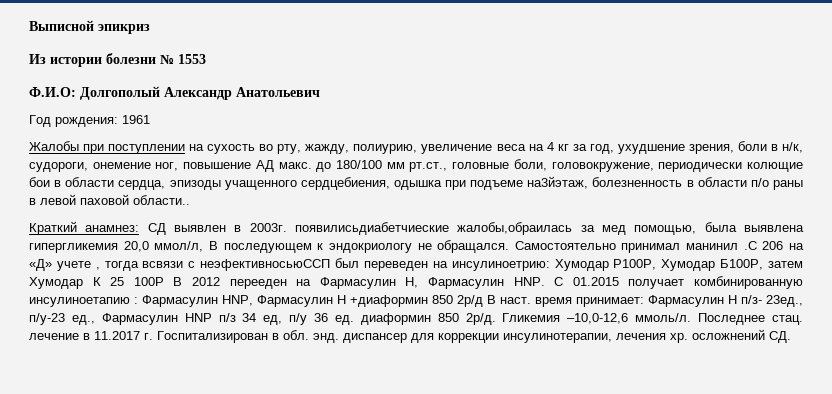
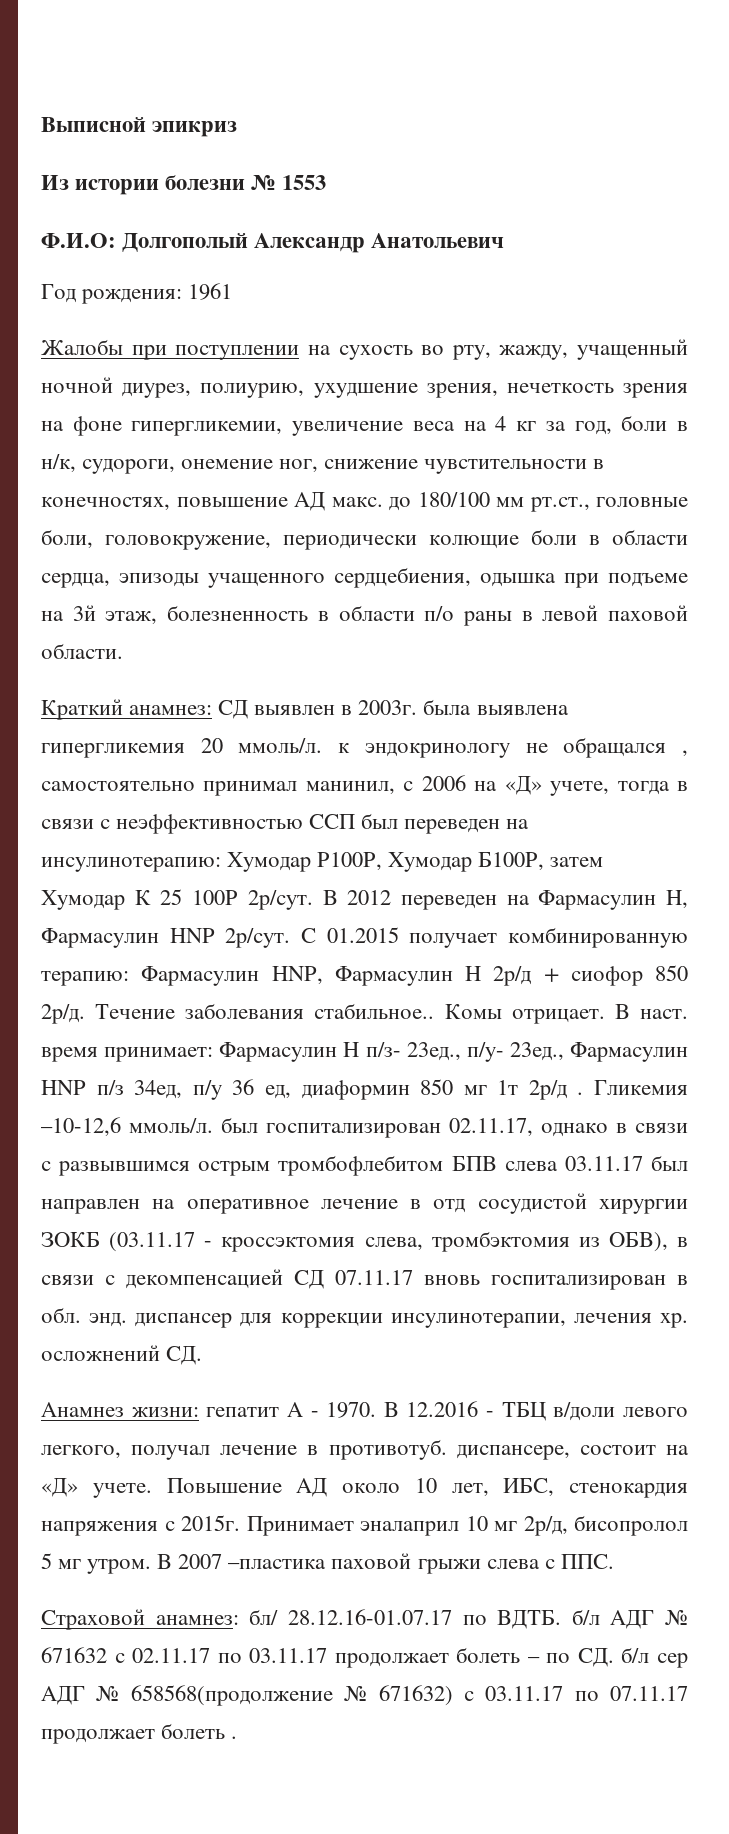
[353,144,418,154] полиурию, -> [577,339,688,360] [41,377,688,398] [41,416,283,436] учащенный ночной диурез, полиурию, ухудшение зрения, нечеткость зрения на фоне гипергликемии,
[617,144,734,154] ухудшение зрения, -> (612, 428) none
(179, 166) none -> [324,459,605,474] [41,497,170,511] снижение чувстительности в конечностях,
[29,177,50,187] бои -> [531,529,577,545] боли
[527,176,589,189] на3йэтаж, -> [41,605,158,625] на 3й этаж,
[133,195,190,205] области.. -> [41,643,123,659] области.
[295,222,805,235] [29,240,804,253] [29,259,331,271] появилисьдиабетчиеские жалобы,обраилась за мед помощью, была выявлена гипергликемия 20,0 ммол/л, В последующем к эндокриологу не обращался. Самостоятельно принимал манинил .С 206 на «Д» учете , тогда всвязи с неэфективносьюССП -> [423,699,569,715] [41,737,688,758] [41,775,689,796] [41,814,356,834] была выявлена гипергликемия 20 ммоль/л. к эндокринологу не обращался , самостоятельно принимал манинил, с 2006 на «Д» учете, тогда в связи с неэффективностью ССП
[451,261,550,271] инсулиноетрию: -> [41,857,221,872] инсулинотерапию:
(164, 281) none -> [247,890,313,910] 2р/сут.
[229,279,287,289] перееден -> [400,895,497,910] переведен
[513,277,545,286] НNP. -> [169,928,291,948] НNP 2р/сут.
[29,297,138,307] инсулиноетапию : -> [41,971,129,986] терапию:
[350,295,483,307] +диаформин 850 2р/д -> [493,965,688,986] [41,1003,605,1024] 2р/д + сиофор 850 2р/д. Течение заболевания стабильное.. Комы отрицает.
[29,313,95,325] п/у-23 ед., -> [466,1042,564,1062] п/у- 23ед.,
[242,313,283,325] 34 ед, -> [134,1080,183,1099] 34ед,
[334,315,354,325] ед. -> [264,1085,291,1099] ед,
[465,313,803,325] [29,331,268,343] 2р/д. Гликемия –10,0-12,6 ммоль/л. Последнее стац. лечение в 11.2017 г. Госпитализирован -> [463,1080,688,1100] [41,1117,688,1138] [41,1155,688,1176] [41,1193,688,1214] [41,1231,688,1252] [41,1269,666,1290] мг 1т 2р/д . Гликемия –10-12,6 ммоль/л. был госпитализирован 02.11.17, однако в связи с развывшимся острым тромбофлебитом БПВ слева 03.11.17 был направлен на оперативное лечение в отд сосудистой хирургии ЗОКБ (03.11.17 - кроссэктомия слева, тромбэктомия из ОБВ), в связи с декомпенсацией СД 07.11.17 вновь госпитализирован
(791, 337) none -> [41,1401,688,1421] [41,1439,689,1460] [41,1478,688,1498] [41,1515,688,1536] [41,1553,614,1574] [41,1609,688,1630] [41,1647,688,1668] [41,1685,688,1706] [41,1723,238,1744] // Анамнез жизни: гепатит А - 1970. В 12.2016 - ТБЦ в/доли левого легкого, получал лечение в противотуб. диспансере, состоит на «Д» учете. Повышение АД около 10 лет, ИБС, стенокардия напряжения с 2015г. Принимает эналаприл 10 мг 2р/д, бисопролол 5 мг утром. В 2007 –пластика паховой грыжи слева с ППС. // Страховой анамнез: бл/ 28.12.16-01.07.17 по ВДТБ. б/л АДГ № 671632 с 02.11.17 по 03.11.17 продолжает болеть – по СД. б/л сер АДГ № 658568(продолжение № 671632) с 03.11.17 по 07.11.17 продолжает болеть .

